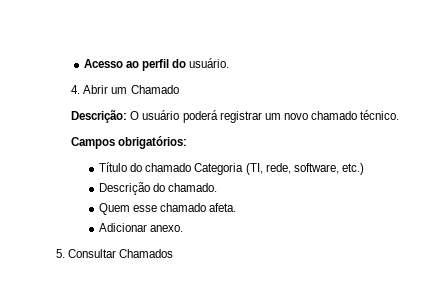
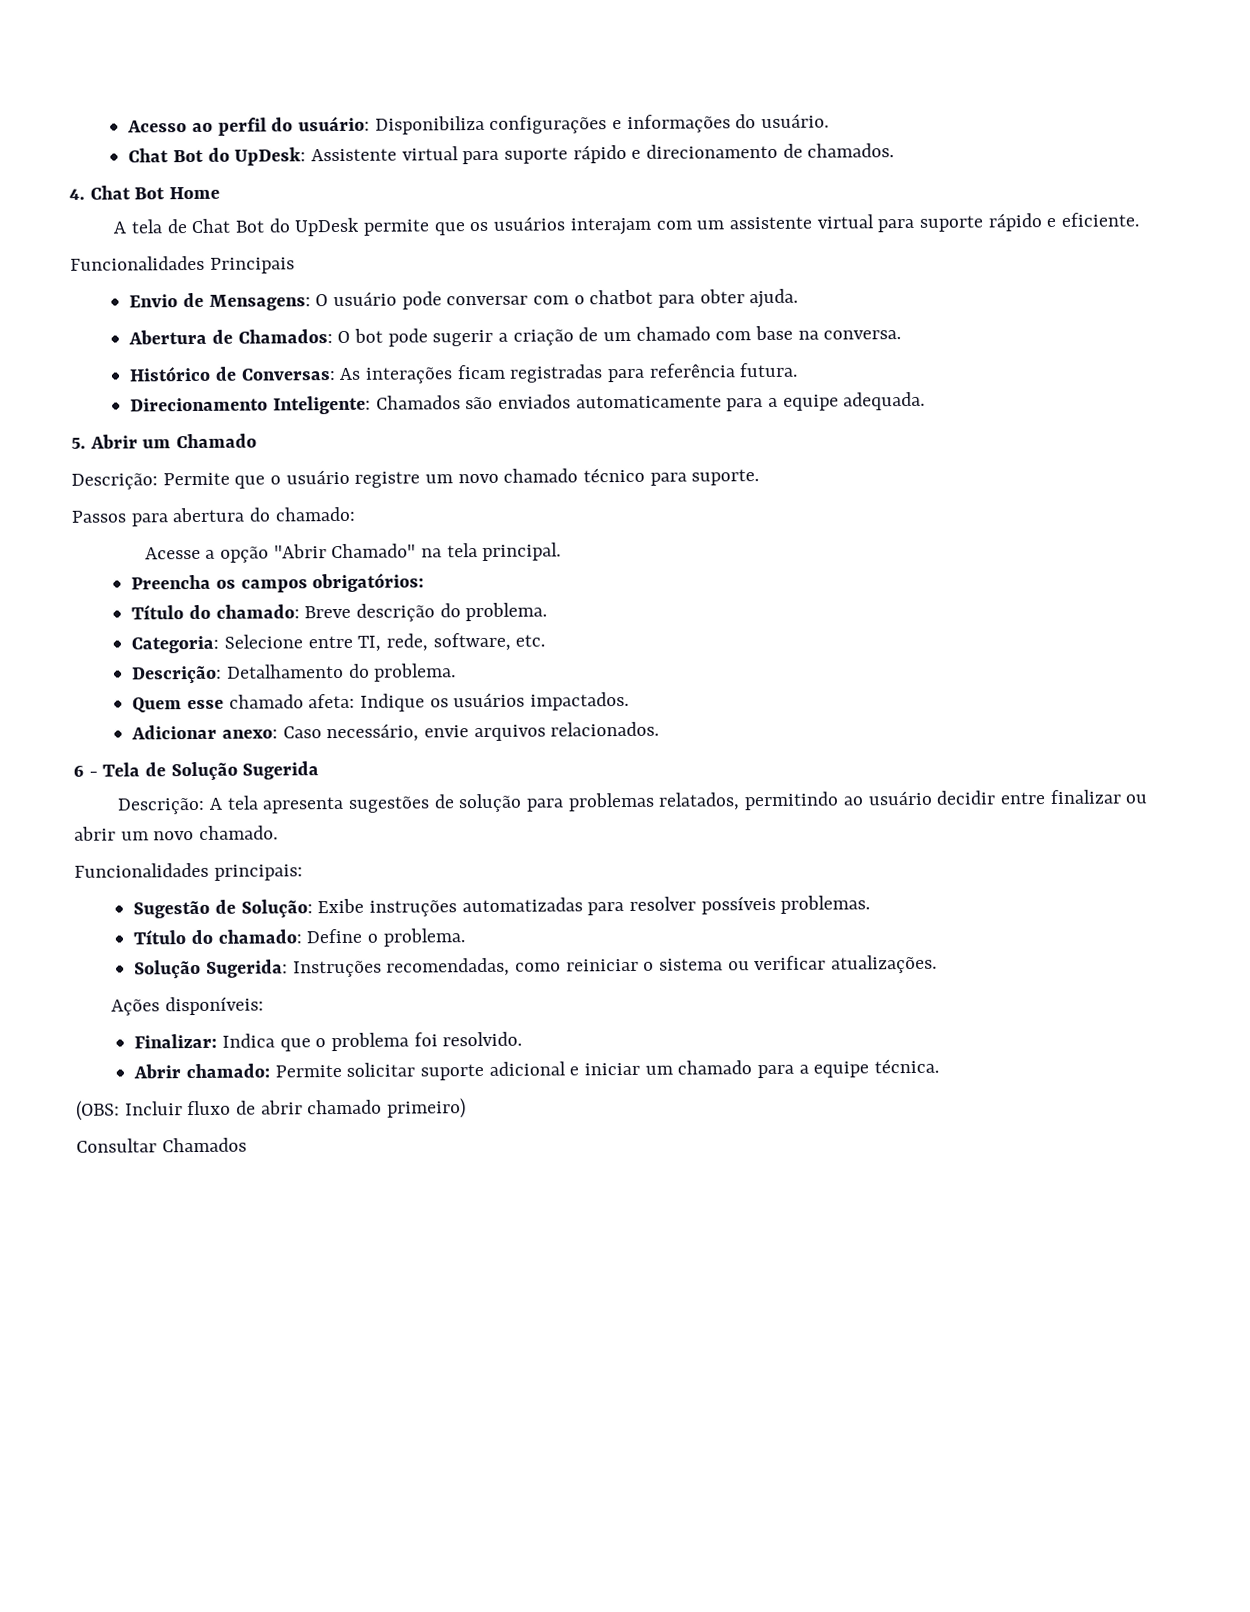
[189,58,230,68] [71,85,179,94] [71,110,400,123] [71,136,188,149] [99,162,364,175] [99,182,218,195] [99,203,237,215] [99,223,184,232] [56,249,65,258] usuário. // 4. Abrir um Chamado // Descrição: O usuário poderá registrar um novo chamado técnico. // Campos obrigatórios: // Título do chamado Categoria (TI, rede, software, etc.) // Descrição do chamado. // Quem esse chamado afeta. // Adicionar anexo. // 5. -> [298,113,830,135] [128,143,895,166] [69,185,221,200] [113,212,1139,237] [70,255,295,274] [129,288,799,311] [128,325,902,347] [129,362,799,384] [130,391,926,415] [71,433,258,449] [71,467,760,490] [71,506,356,527] [144,542,562,563] [131,572,425,593] [131,602,548,622] [131,632,546,654] [132,663,457,684] [132,691,630,713] [131,721,660,743] [73,761,320,781] [117,789,1148,815] [74,825,279,841] [74,862,303,881] [133,895,871,919] [133,928,465,947] [134,954,938,979] [111,996,264,1016] [134,1031,523,1052] [133,1058,940,1081] [76,1098,467,1121] usuário: Disponibiliza configurações e informações do usuário. // Chat Bot do UpDesk: Assistente virtual para suporte rápido e direcionamento de chamados. // 4. Chat Bot Home // A tela de Chat Bot do UpDesk permite que os usuários interajam com um assistente virtual para suporte rápido e eficiente. // Funcionalidades Principais // Envio de Mensagens: O usuário pode conversar com o chatbot para obter ajuda. // Abertura de Chamados: O bot pode sugerir a criação de um chamado com base na conversa. // Histórico de Conversas: As interações ficam registradas para referência futura. // Direcionamento Inteligente: Chamados são enviados automaticamente para a equipe adequada. // 5. Abrir um Chamado // Descrição: Permite que o usuário registre um novo chamado técnico para suporte. // Passos para abertura do chamado: // Acesse a opção "Abrir Chamado" na tela principal. // Preencha os campos obrigatórios: // Título do chamado: Breve descrição do problema. // Categoria: Selecione entre TI, rede, software, etc. // Descrição: Detalhamento do problema. // Quem esse chamado afeta: Indique os usuários impactados. // Adicionar anexo: Caso necessário, envie arquivos relacionados. // 6 - Tela de Solução Sugerida // Descrição: A tela apresenta sugestões de solução para problemas relatados, permitindo ao usuário decidir entre finalizar ou abrir um novo chamado. // Funcionalidades principais: // Sugestão de Solução: Exibe instruções automatizadas para resolver possíveis problemas. // Título do chamado: Define o problema. // Solução Sugerida: Instruções recomendadas, como reiniciar o sistema ou verificar atualizações. // Ações disponíveis: // Finalizar: Indica que o problema foi resolvido. // Abrir chamado: Permite solicitar suporte adicional e iniciar um chamado para a equipe técnica. // (OBS: Incluir fluxo de abrir chamado primeiro) //

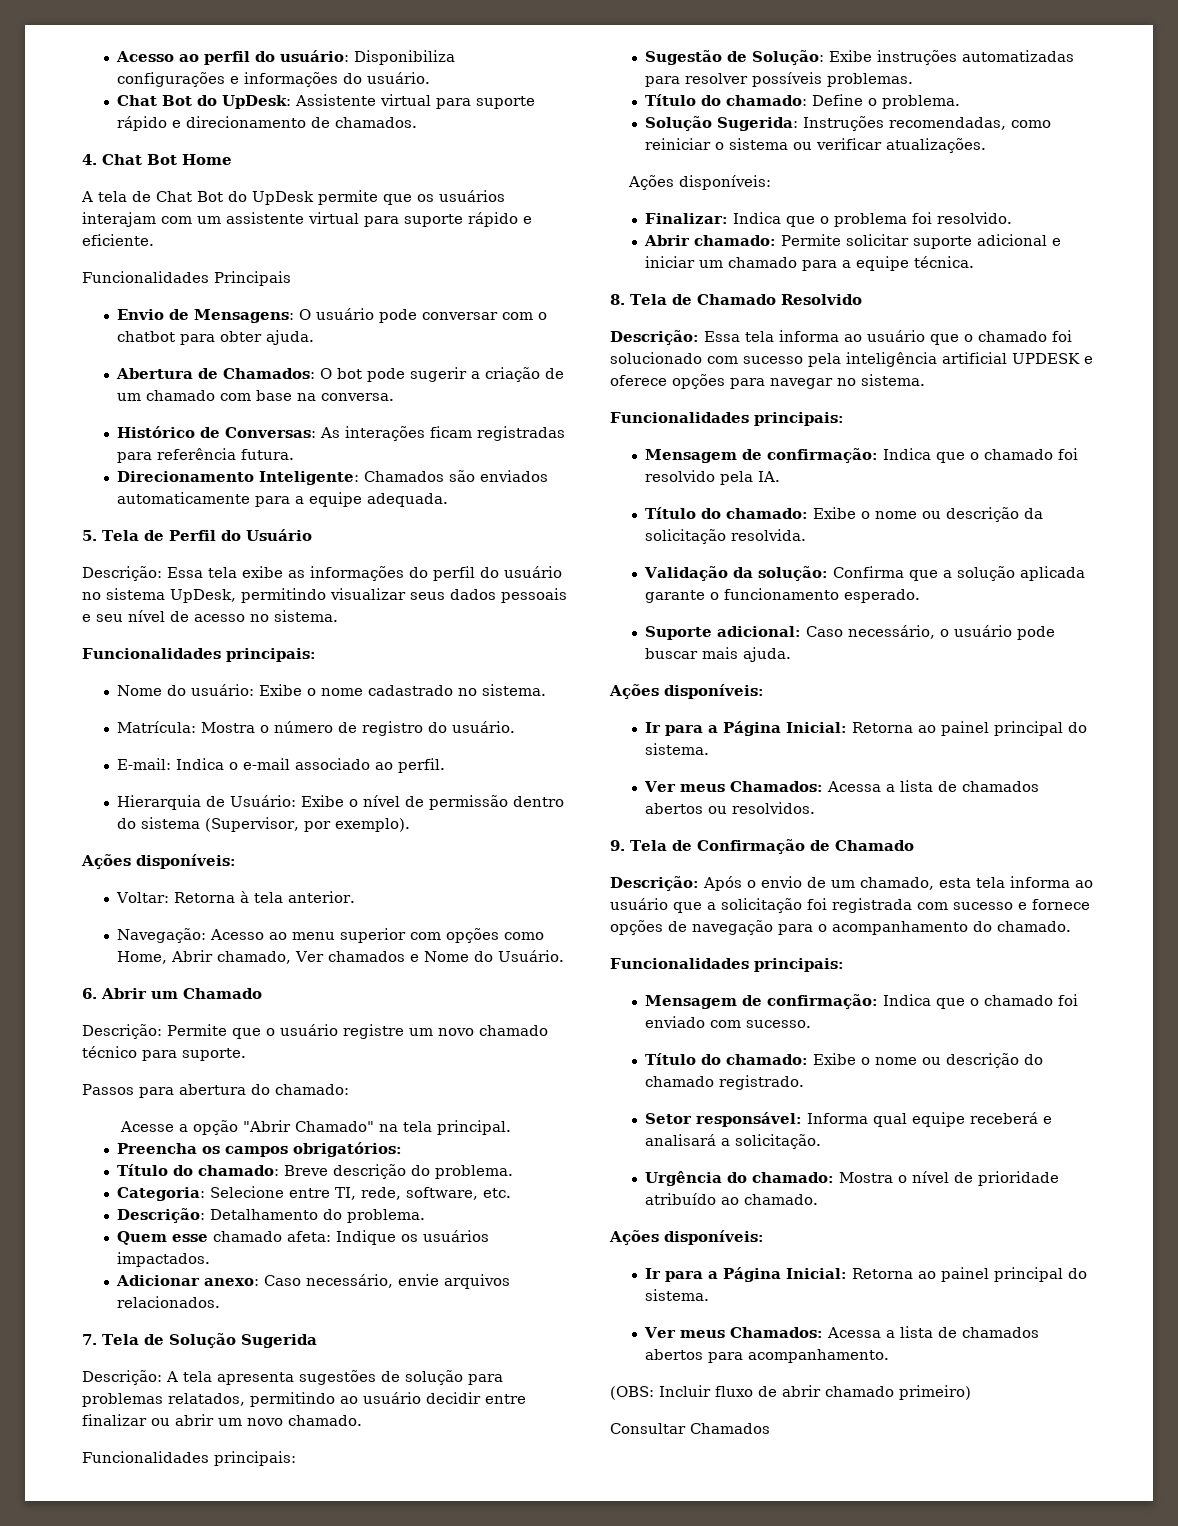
(86, 443) none -> [102,529,312,541] [82,566,562,581] [82,588,567,603] [82,610,338,622] [82,648,316,662] [117,684,547,696] [117,721,516,736] [117,758,446,773] [117,795,565,810] [117,817,411,832] [81,854,236,869] [116,891,356,903] [117,928,545,943] [117,950,565,964] [82,988,97,999] Tela de Perfil do Usuário // Descrição: Essa tela exibe as informações do perfil do usuário no sistema UpDesk, permitindo visualizar seus dados pessoais e seu nível de acesso no sistema. // Funcionalidades principais: // Nome do usuário: Exibe o nome cadastrado no sistema. // Matrícula: Mostra o número de registro do usuário. // E-mail: Indica o e-mail associado ao perfil. // Hierarquia de Usuário: Exibe o nível de permissão dentro do sistema (Supervisor, por exemplo). // Ações disponíveis: // Voltar: Retorna à tela anterior. // Navegação: Acesso ao menu superior com opções como Home, Abrir chamado, Ver chamados e Nome do Usuário. // 6.
[73,765,98,777] 6 - -> [82,1334,97,1345] 7.
(940, 1066) none -> [610,294,862,305] [610,330,1072,345] [610,352,1093,367] [610,374,925,389] [610,412,844,426] [645,448,1079,463] [645,470,781,485] [645,507,1044,522] [645,529,807,544] [644,566,1086,581] [645,588,921,603] [645,625,1056,640] [645,647,792,662] [609,684,764,699] [645,721,1088,736] [645,743,710,755] [644,780,1040,792] [645,802,816,814] [610,839,914,854] [610,876,1093,891] [610,898,1090,913] [610,920,1071,935] [610,958,844,972] [645,994,1079,1009] [645,1016,812,1028] [645,1053,1044,1068] [645,1075,805,1090] [645,1112,1053,1127] [645,1134,822,1149] [645,1171,1060,1186] [645,1193,819,1205] [609,1230,764,1245] [645,1267,1088,1282] [645,1289,710,1301] [644,1326,1040,1338] [645,1349,890,1363] // 8. Tela de Chamado Resolvido // Descrição: Essa tela informa ao usuário que o chamado foi solucionado com sucesso pela inteligência artificial UPDESK e oferece opções para navegar no sistema. // Funcionalidades principais: // Mensagem de confirmação: Indica que o chamado foi resolvido pela IA. // Título do chamado: Exibe o nome ou descrição da solicitação resolvida. // Validação da solução: Confirma que a solução aplicada garante o funcionamento esperado. // Suporte adicional: Caso necessário, o usuário pode buscar mais ajuda. // Ações disponíveis: // Ir para a Página Inicial: Retorna ao painel principal do sistema. // Ver meus Chamados: Acessa a lista de chamados abertos ou resolvidos. // 9. Tela de Confirmação de Chamado // Descrição: Após o envio de um chamado, esta tela informa ao usuário que a solicitação foi registrada com sucesso e fornece opções de navegação para o acompanhamento do chamado. // Funcionalidades principais: // Mensagem de confirmação: Indica que o chamado foi enviado com sucesso. // Título do chamado: Exibe o nome ou descrição do chamado registrado. // Setor responsável: Informa qual equipe receberá e analisará a solicitação. // Urgência do chamado: Mostra o nível de prioridade atribuído ao chamado. // Ações disponíveis: // Ir para a Página Inicial: Retorna ao painel principal do sistema. // Ver meus Chamados: Acessa a lista de chamados abertos para acompanhamento.

